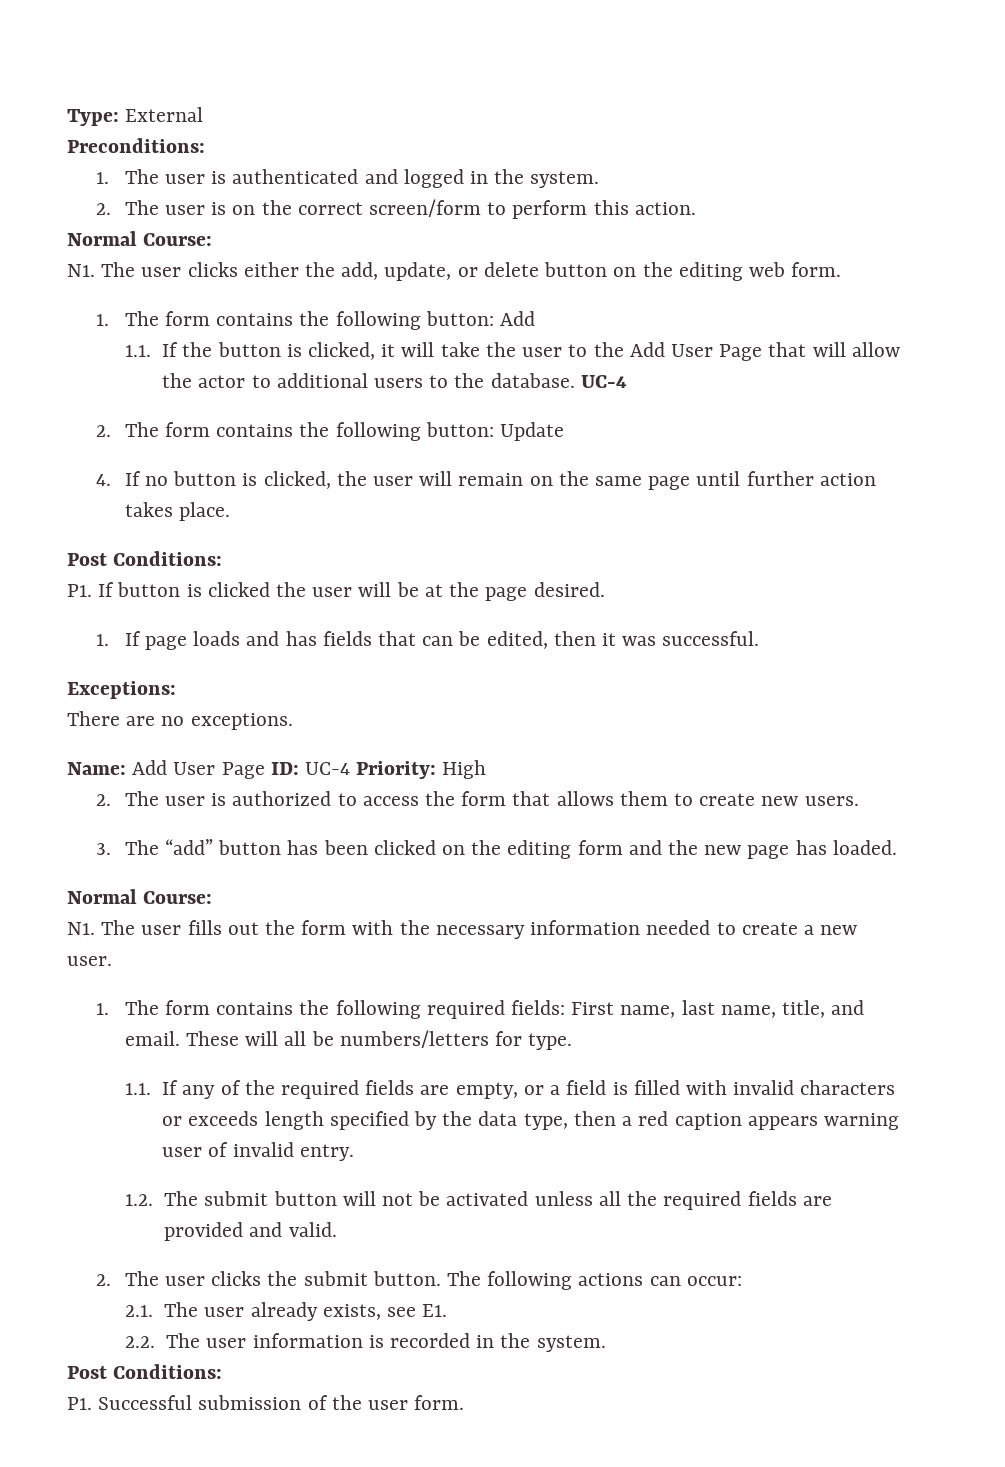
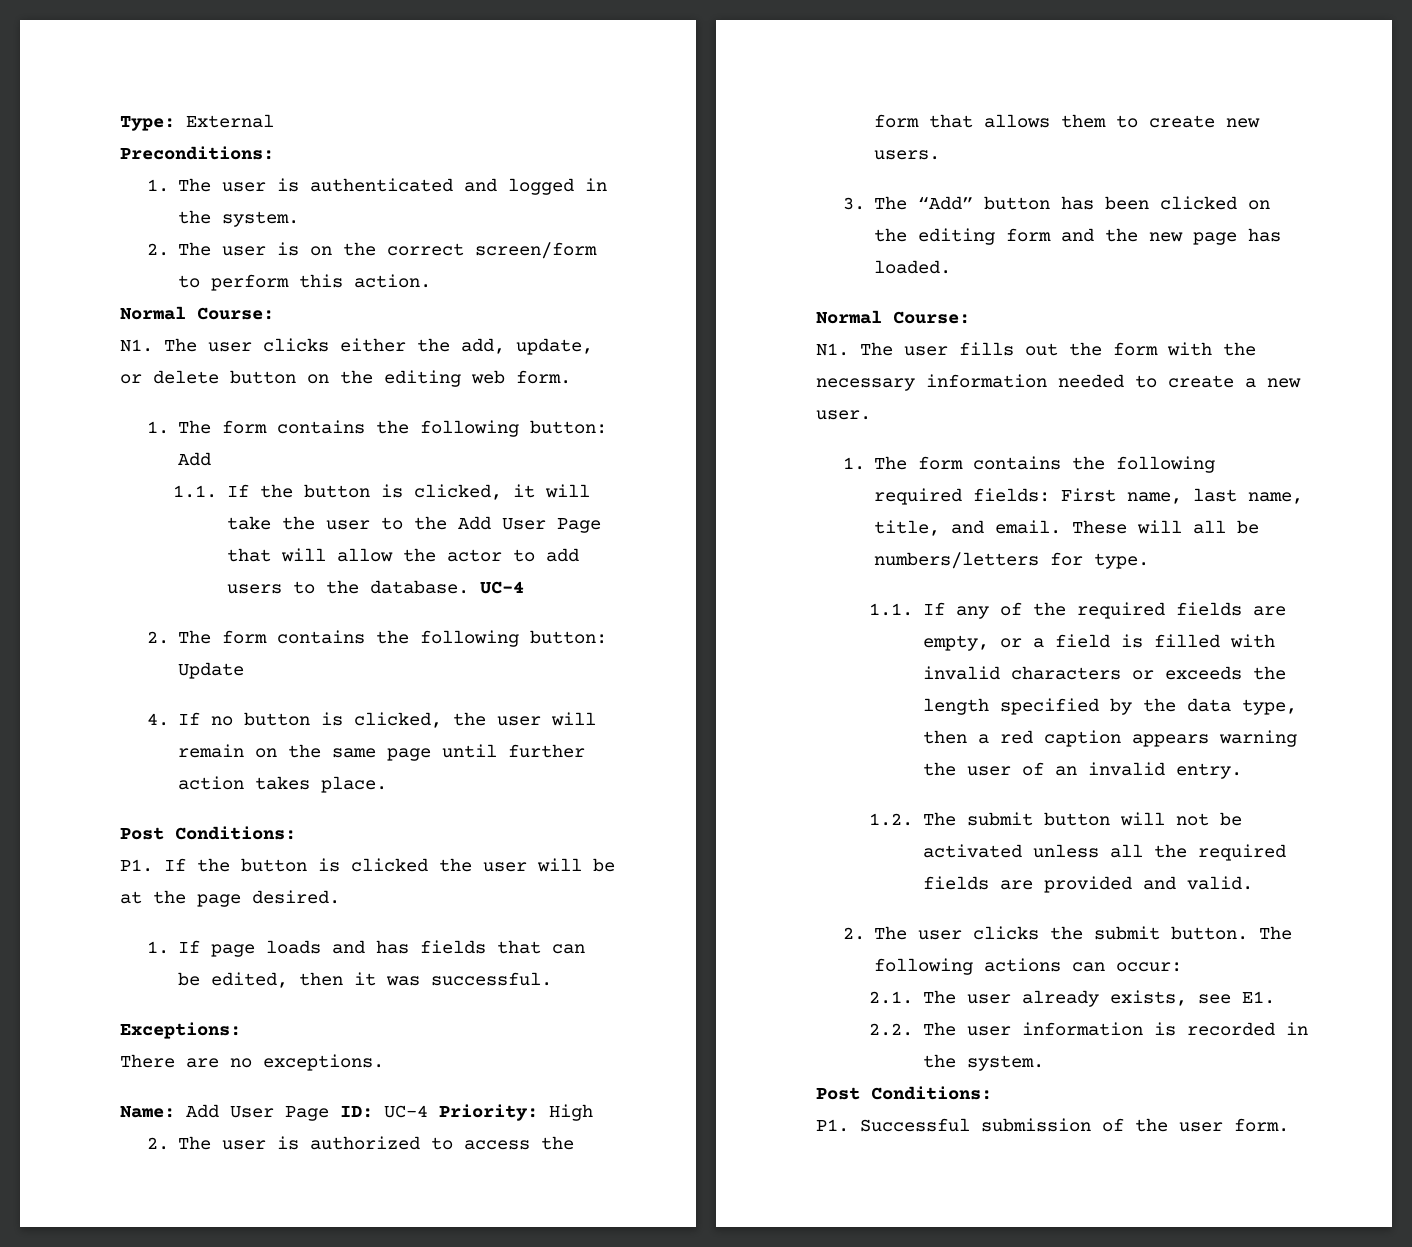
[276,373,368,388] additional -> [545,548,579,562] add
(115, 589) none -> [197,858,230,872] the
[164,839,213,855] “add” -> [918,196,974,210] “Add”
(259, 1118) none -> [1252,666,1286,680] the
(899, 1121) none -> [922,762,956,776] the
(229, 1149) none -> [1054,766,1077,776] an

